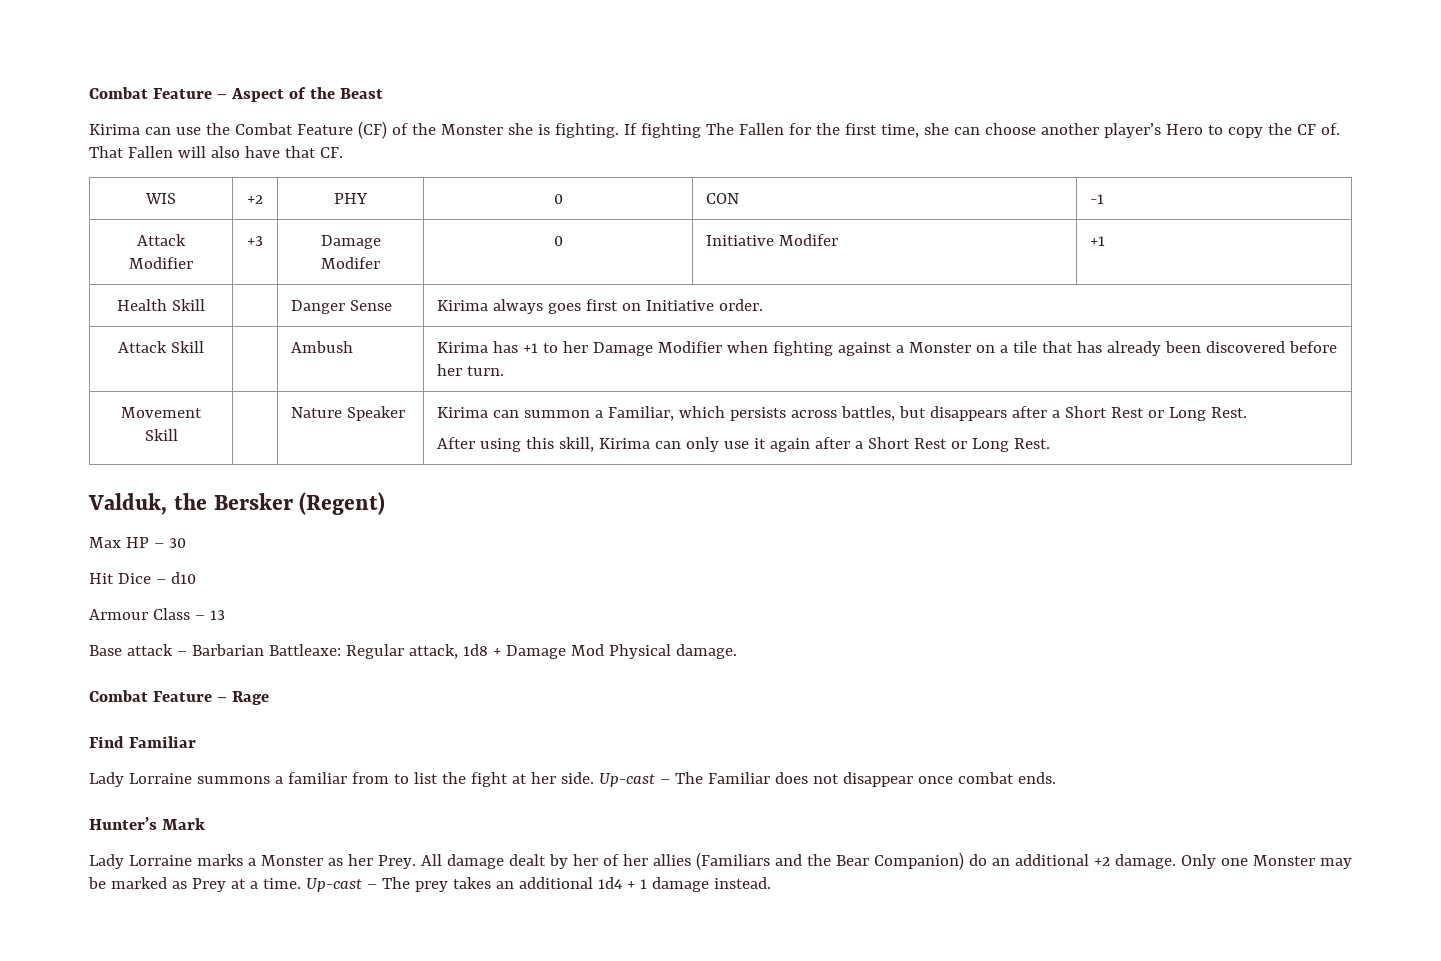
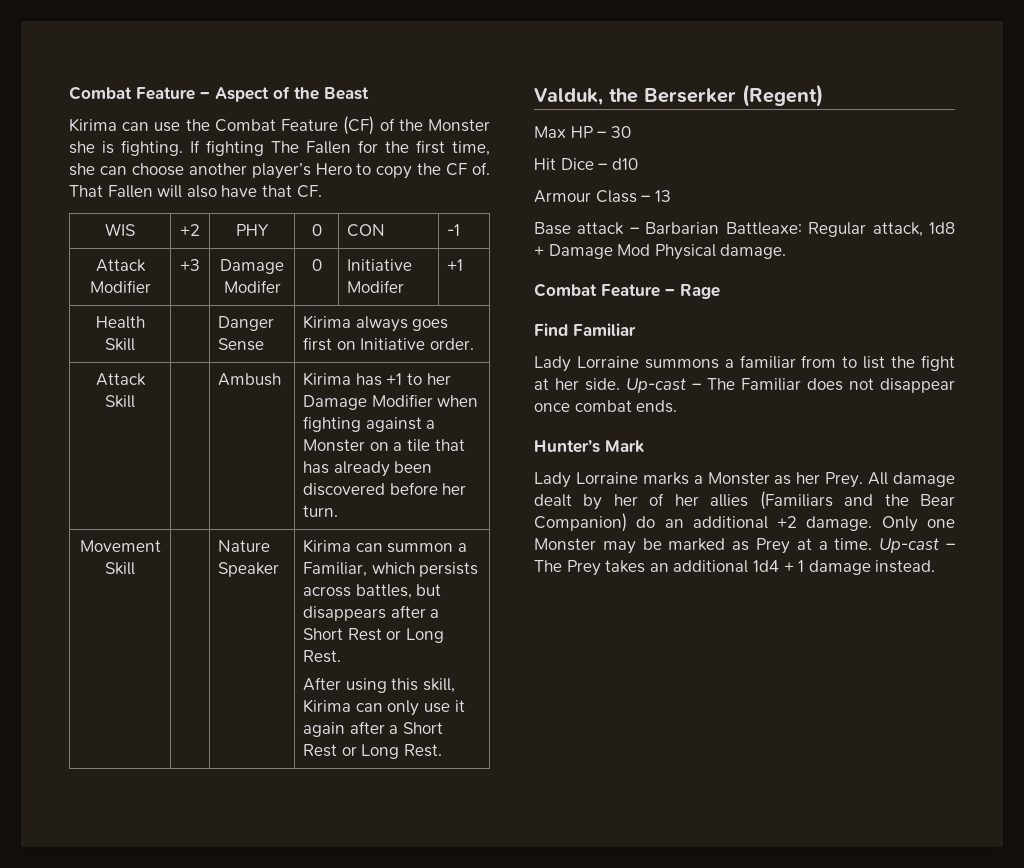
[213,493,293,510] Bersker -> [644,88,736,103] Berserker
[414,881,448,892] prey -> [566,560,601,576] Prey

